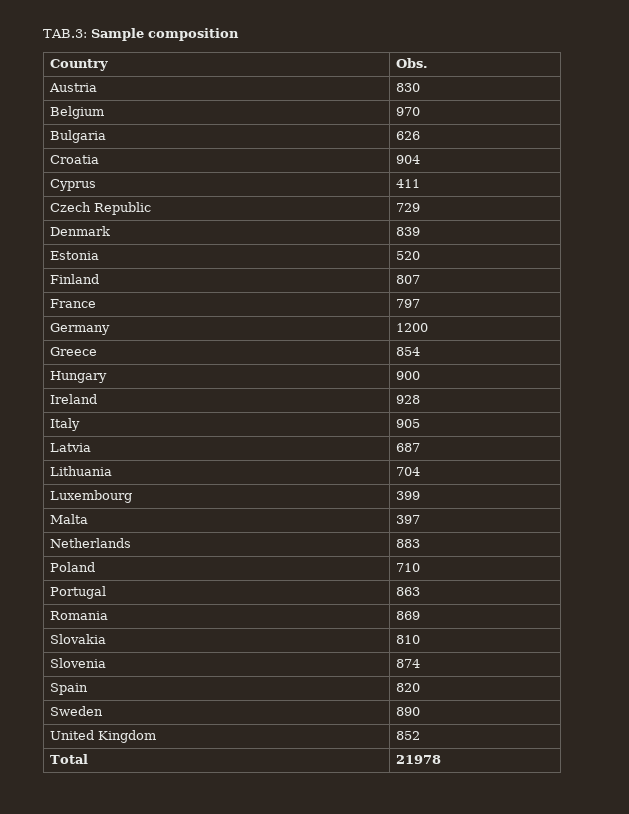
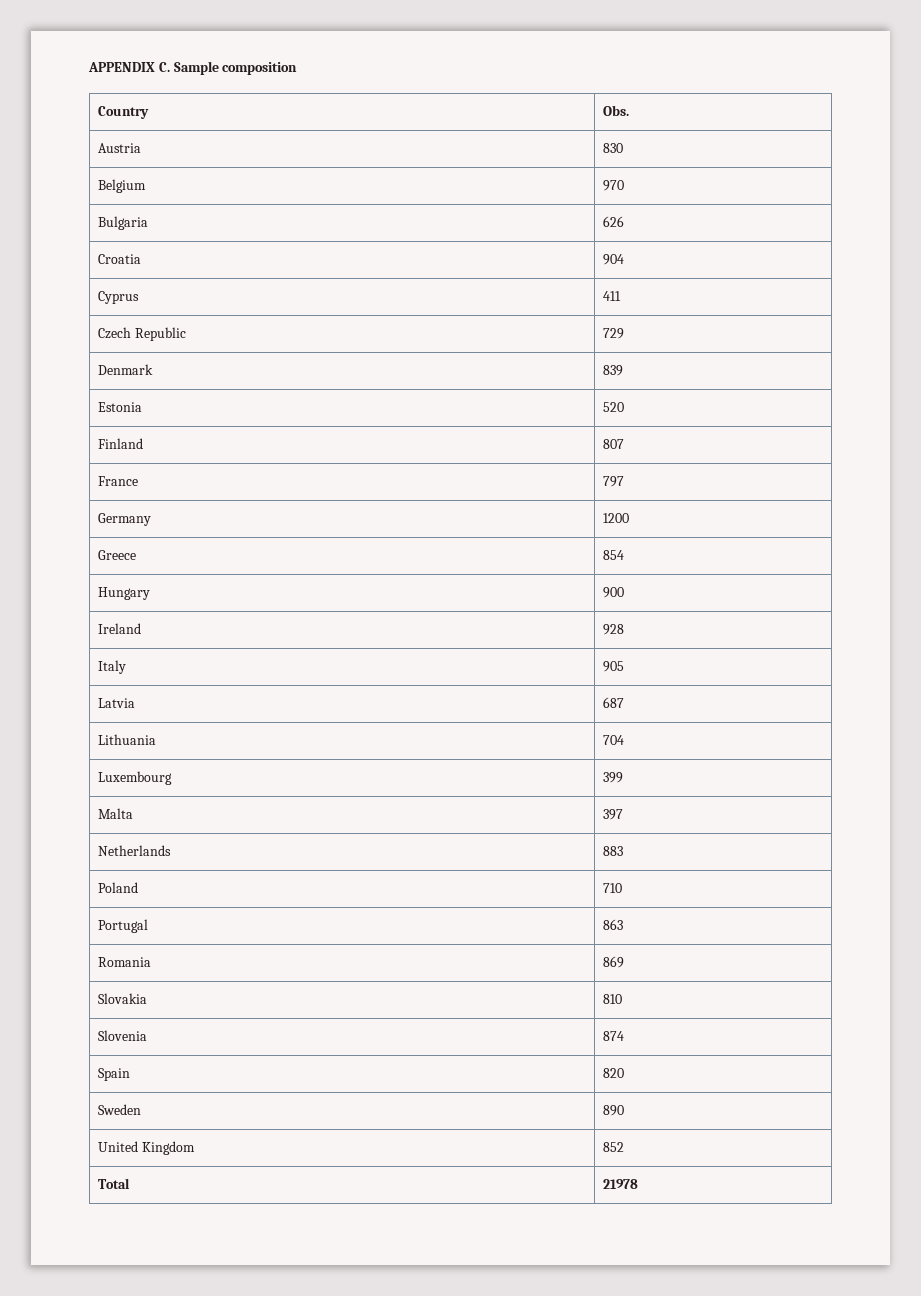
[43,29,87,38] TAB.3: -> [88,62,170,72] APPENDIX C.

